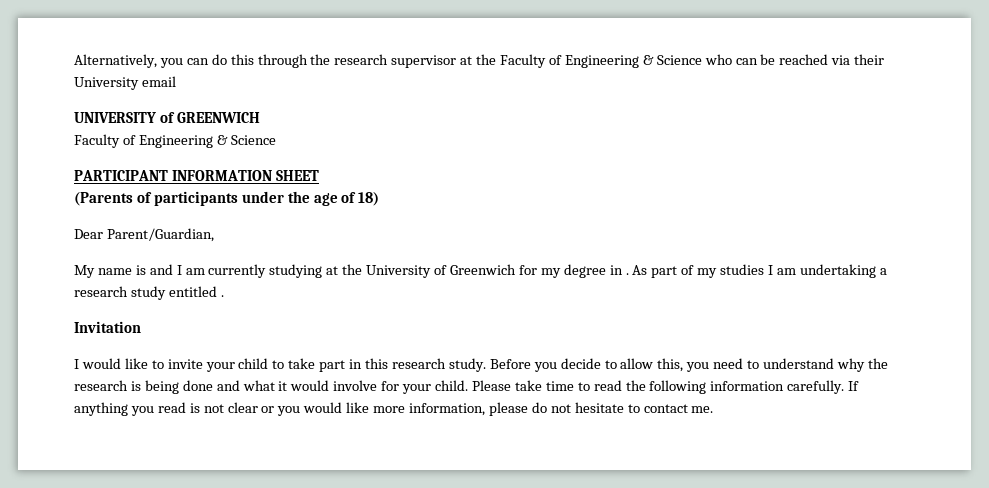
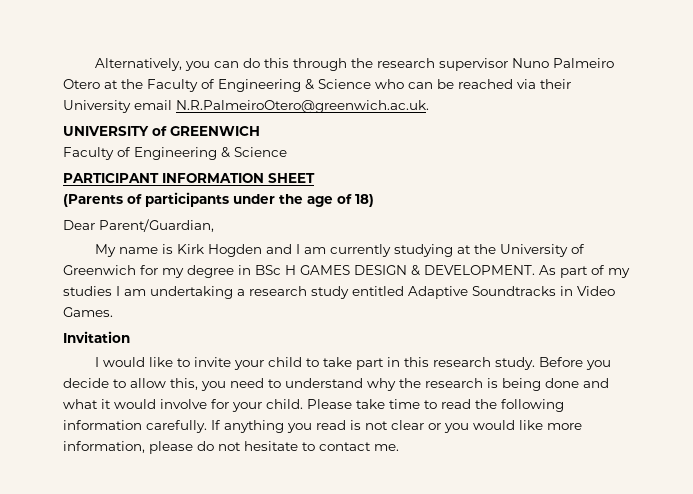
(457, 61) none -> [512,58,615,68] [63,79,100,89] Nuno Palmeiro Otero
(176, 81) none -> [176,100,429,113] N.R.PalmeiroOtero@greenwich.ac.uk.
(146, 270) none -> [177,244,263,257] Kirk Hogden
[625,273,629,275] . -> [255,265,535,276] BSc H GAMES DESIGN & DEVELOPMENT.
[220,295,224,297] . -> [408,286,615,299] [63,307,113,317] Adaptive Soundtracks in Video Games.

